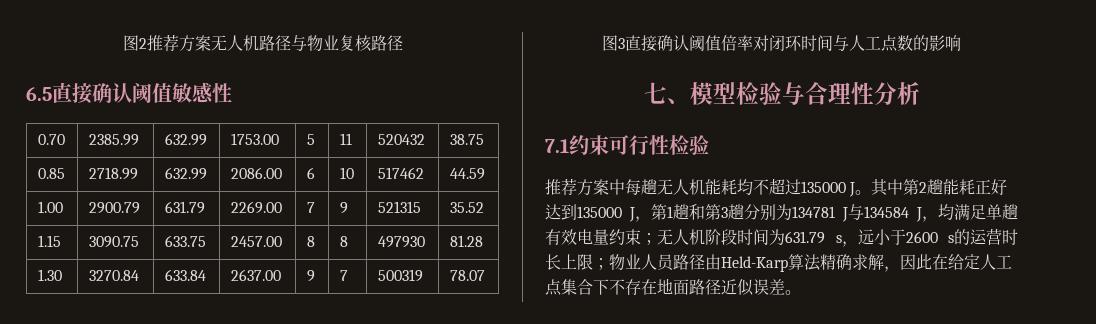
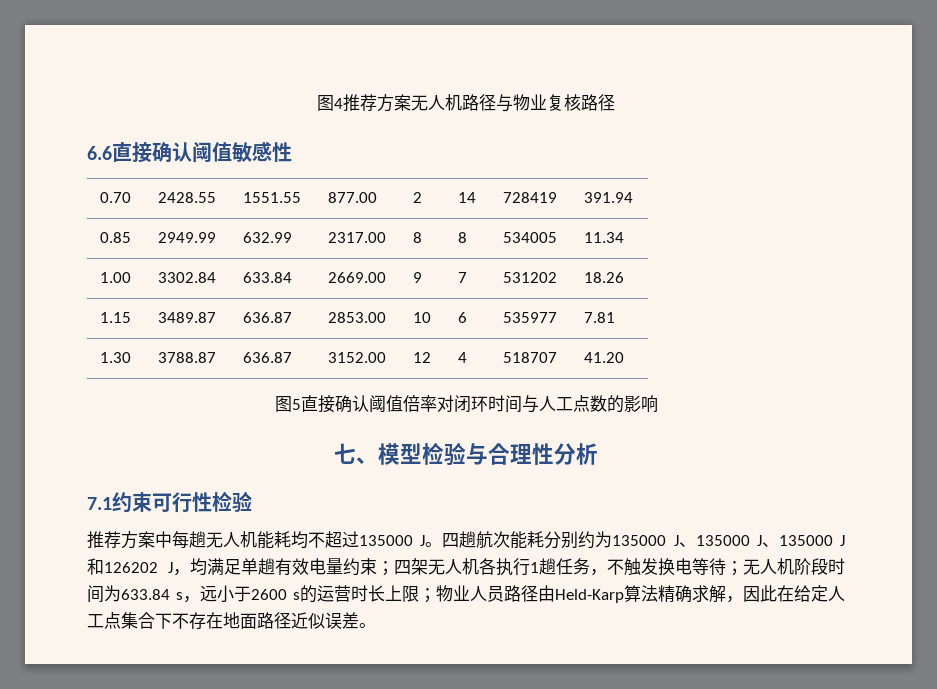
[122,35,147,51] 图2 -> [317,95,343,111] 图4
[26,87,52,101] 6.5 -> [87,146,112,160] 6.6
[88,134,139,146] [164,133,207,146] [230,133,279,145] [306,134,315,145] [339,133,352,145] [377,134,425,145] [449,134,484,145] [37,168,65,179] [88,167,138,180] [164,167,207,180] [230,167,282,179] [306,167,315,179] [339,167,354,179] [377,167,424,179] [449,168,485,180] [37,201,63,213] [88,202,140,214] [164,201,205,214] [230,201,282,214] [306,202,315,213] [339,202,348,214] [377,201,421,213] [449,202,484,213] [37,235,61,247] [88,236,139,248] [164,235,206,247] [230,236,282,247] [306,236,315,247] [339,236,348,247] [377,236,425,248] [449,235,483,247] [37,269,62,281] [88,270,139,281] 2385.99 | 632.99 | 1753.00 | 5 | 11 | 520432 | 38.75 // 0.85 | 2718.99 | 632.99 | 2086.00 | 6 | 10 | 517462 | 44.59 // 1.00 | 2900.79 | 631.79 | 2269.00 | 7 | 9 | 521315 | 35.52 // 1.15 | 3090.75 | 633.75 | 2457.00 | 8 | 8 | 497930 | 81.28 // 1.30 | 3270.84 -> [158,192,217,203] [243,192,302,203] [328,192,378,203] [413,192,423,203] [458,192,477,203] [503,192,558,203] [584,192,634,203] [100,232,132,243] [158,232,217,243] [243,232,293,243] [328,232,387,243] [413,232,423,243] [458,232,468,243] [503,232,558,243] [584,232,625,243] [100,272,132,283] [158,272,217,283] 2428.55 | 1551.55 | 877.00 | 2 | 14 | 728419 | 391.94 // 0.85 | 2949.99 | 632.99 | 2317.00 | 8 | 8 | 534005 | 11.34 // 1.00 | 3302.84
[230,269,281,281] 2637.00 -> [328,272,387,283] 2669.00
[377,269,423,282] [449,270,485,281] [602,35,625,51] 500319 | 78.07 // 图3 -> [503,272,558,283] [584,272,625,283] [100,312,132,323] [158,312,217,323] [243,312,293,323] [328,312,387,323] [413,312,432,323] [458,312,468,323] [503,312,558,323] [584,312,616,323] [100,352,132,363] [158,352,217,363] [243,352,293,363] [328,352,387,363] [413,352,432,363] [458,352,468,363] [503,352,558,363] [584,352,625,363] [274,396,301,412] 531202 | 18.26 // 1.15 | 3489.87 | 636.87 | 2853.00 | 10 | 6 | 535977 | 7.81 // 1.30 | 3788.87 | 636.87 | 3152.00 | 12 | 4 | 518707 | 41.20 // 图5
[871,179,1008,196] [545,204,909,222] 其中第2趟能耗正好达到135000 J，第1趟和第3趟分别为134781 J与134584 -> [442,531,845,549] [87,558,158,575] 四趟航次能耗分别约为135000 J、135000 J、135000 J和126202
(657, 239) none -> [394,558,743,576] 四架无人机各执行1趟任务，不触发换电等待；
[785,231,825,244] 631.79 -> [121,589,170,600] 633.84

